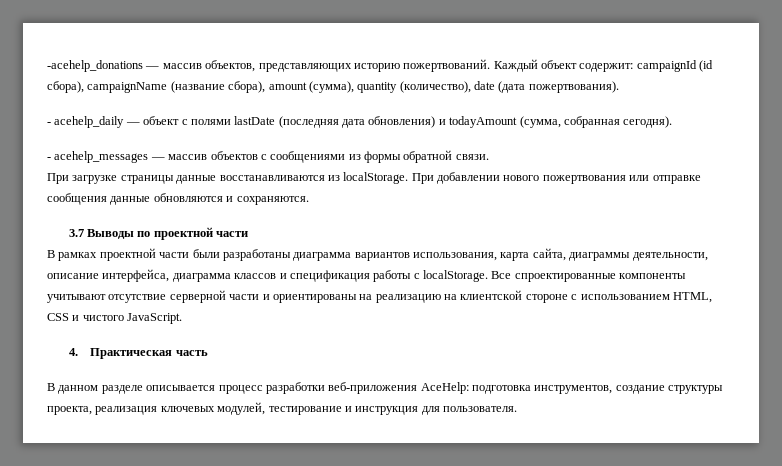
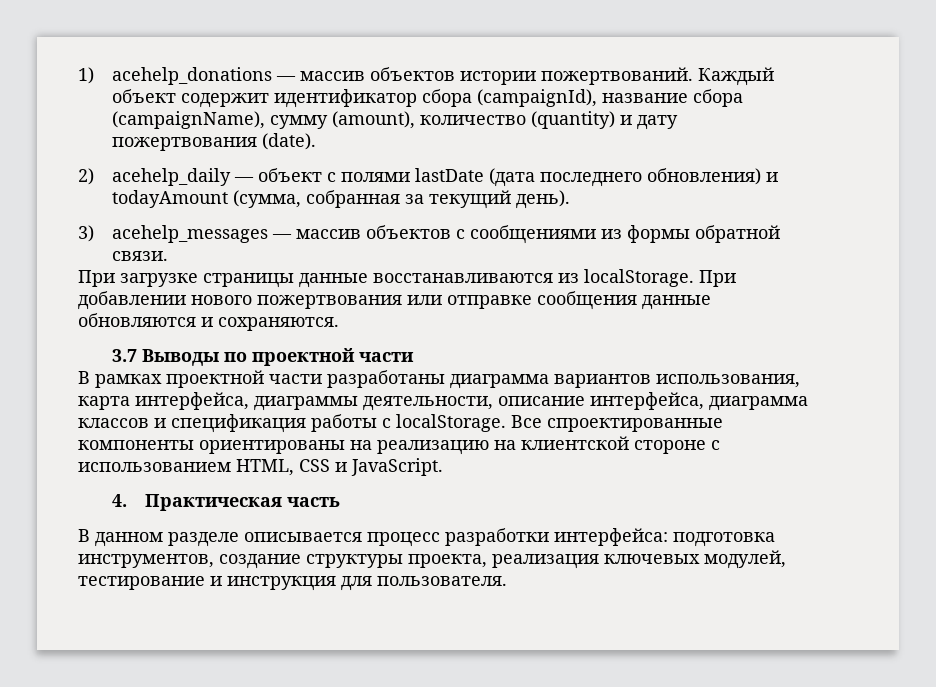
[47,59,714,72] [47,81,619,93] [47,122,51,125] -acehelp_donations — массив объектов, представляющих историю пожертвований. Каждый объект содержит: campaignId (id сбора), campaignName (название сбора), amount (сумма), quantity (количество), date (дата пожертвования). // - -> [78,67,774,86] [111,89,743,108] [111,111,678,130] [111,133,316,151] [78,168,94,185] 1) acehelp_donations — массив объектов истории пожертвований. Каждый объект содержит идентификатор сбора (campaignId), название сбора (campaignName), сумму (amount), количество (quantity) и дату пожертвования (date). // 2)
[278,116,365,128] (последняя дата -> [488,168,642,187] (дата последнего
[623,116,673,128] [47,157,51,160] сегодня). // - -> [404,190,570,209] [78,225,94,242] за текущий день). // 3)
[192,249,220,258] были -> (322, 379) none
[532,248,566,261] сайта, -> [135,392,249,410] интерфейса,
[47,290,270,303] учитывают отсутствие серверной части и -> (194, 445) none
[82,315,124,321] чистого -> (347, 467) none
[328,382,469,394] веб-приложения AceHelp: -> [554,528,668,546] интерфейса:

